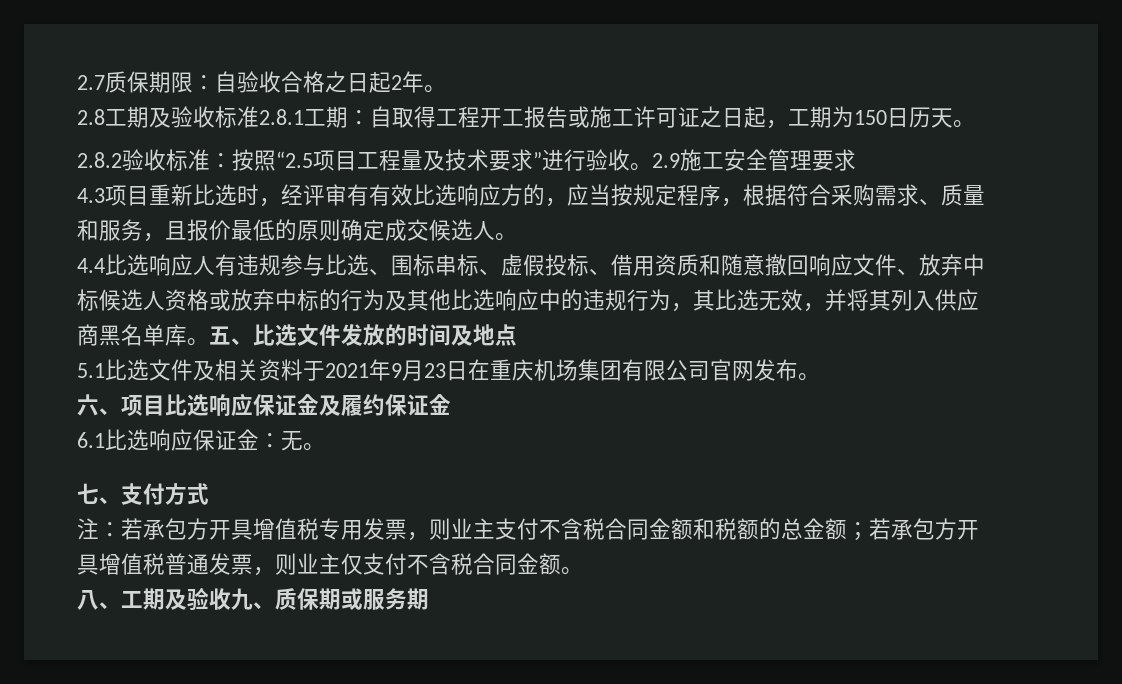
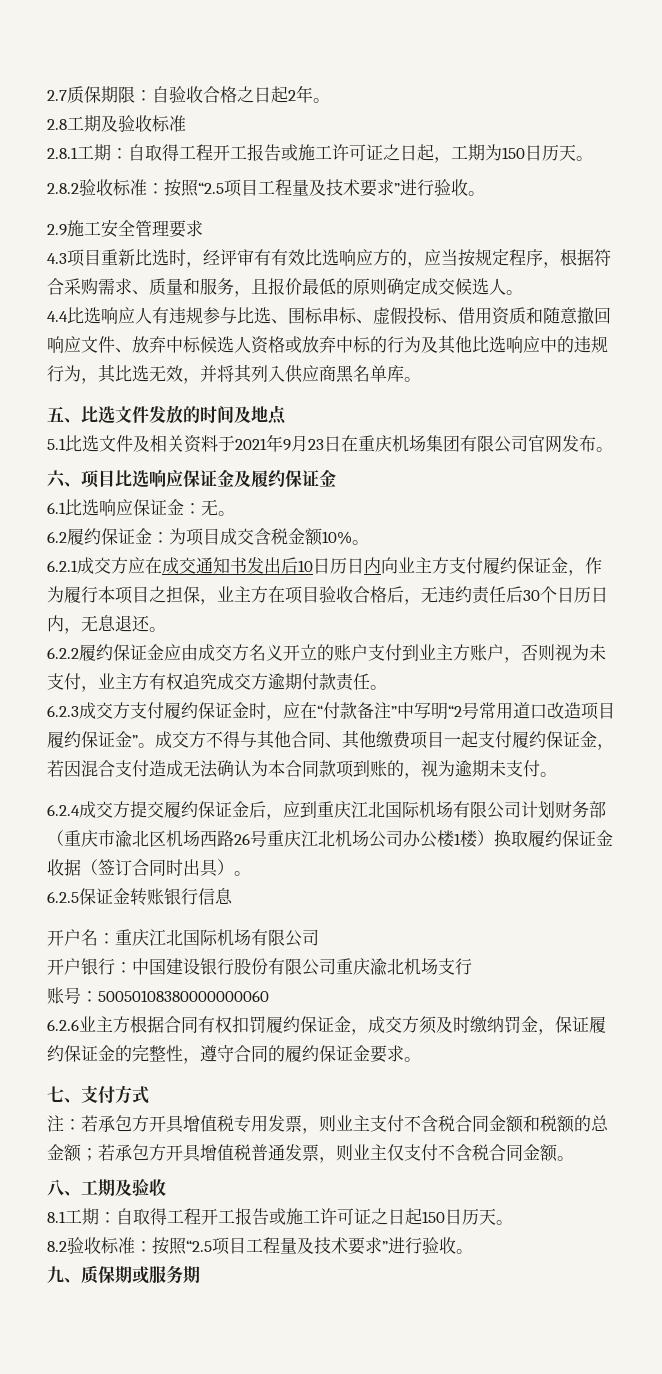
(259, 117) none -> (186, 123) //
(652, 167) none -> (485, 193) //
(209, 342) none -> (421, 379) //
(325, 447) none -> [47,528,369,546] [47,557,602,576] [47,586,608,605] [47,615,166,634] [47,644,606,663] [47,673,387,692] [47,702,615,721] [47,730,614,750] [47,760,557,779] [47,801,606,820] [47,830,613,848] [47,859,251,877] [47,888,233,906] [47,929,319,947] [47,958,472,976] [47,987,269,1004] [47,1016,606,1035] [47,1045,421,1064] // 6.2履约保证金：为项目成交含税金额10%。 // 6.2.1成交方应在成交通知书发出后10日历日内向业主方支付履约保证金，作为履行本项目之担保，业主方在项目验收合格后，无违约责任后30个日历日内，无息退还。 // 6.2.2履约保证金应由成交方名义开立的账户支付到业主方账户，否则视为未支付，业主方有权追究成交方逾期付款责任。 // 6.2.3成交方支付履约保证金时，应在“付款备注”中写明“2号常用道口改造项目履约保证金”。成交方不得与其他合同、其他缴费项目一起支付履约保证金，若因混合支付造成无法确认为本合同款项到账的，视为逾期未支付。 // 6.2.4成交方提交履约保证金后，应到重庆江北国际机场有限公司计划财务部（重庆市渝北区机场西路26号重庆江北机场公司办公楼1楼）换取履约保证金收据（签订合同时出具）。 // 6.2.5保证金转账银行信息 // 开户名：重庆江北国际机场有限公司 // 开户银行：中国建设银行股份有限公司重庆渝北机场支行 // 账号：50050108380000000060 // 6.2.6业主方根据合同有权扣罚履约保证金，成交方须及时缴纳罚金，保证履约保证金的完整性，遵守合同的履约保证金要求。
(231, 599) none -> [47,1208,513,1225] [47,1237,473,1255] // 8.1工期：自取得工程开工报告或施工许可证之日起150日历天。 // 8.2验收标准：按照“2.5项目工程量及技术要求”进行验收。 //

